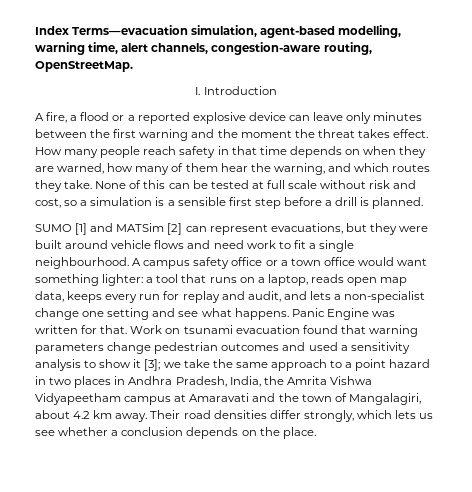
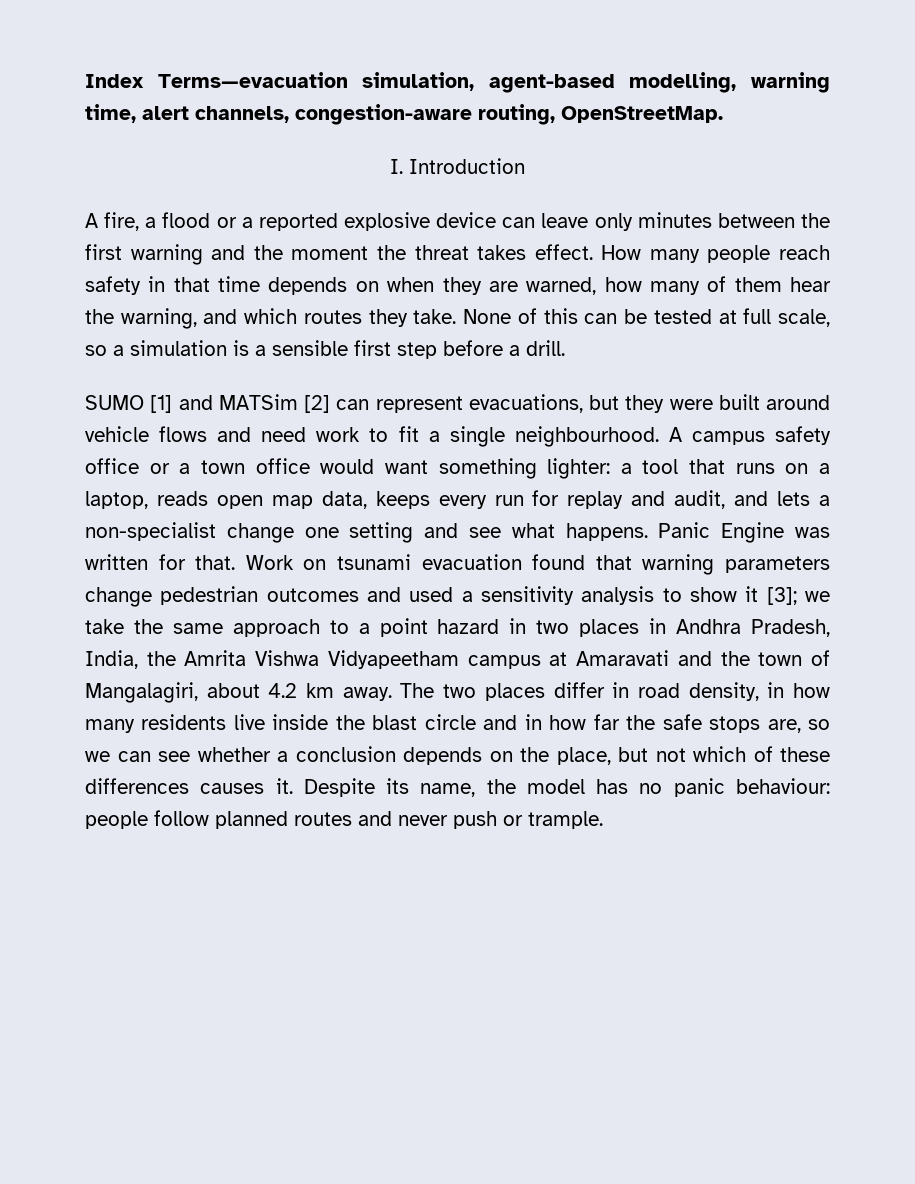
[288,180,417,189] [35,198,61,208] scale without risk and cost, -> [778,309,831,327] scale,
[335,197,424,209] drill is planned. -> [526,340,565,356] drill.
[150,410,434,422] Their road densities differ strongly, which lets us -> [400,682,831,701] [85,714,830,733] [85,751,151,762] The two places differ in road density, in how many residents live inside the blast circle and in how far the safe stops are, so we can
[282,427,316,439] place. -> [556,746,830,765] [85,778,830,797] [85,810,603,829] place, but not which of these differences causes it. Despite its name, the model has no panic behaviour: people follow planned routes and never push or trample.

